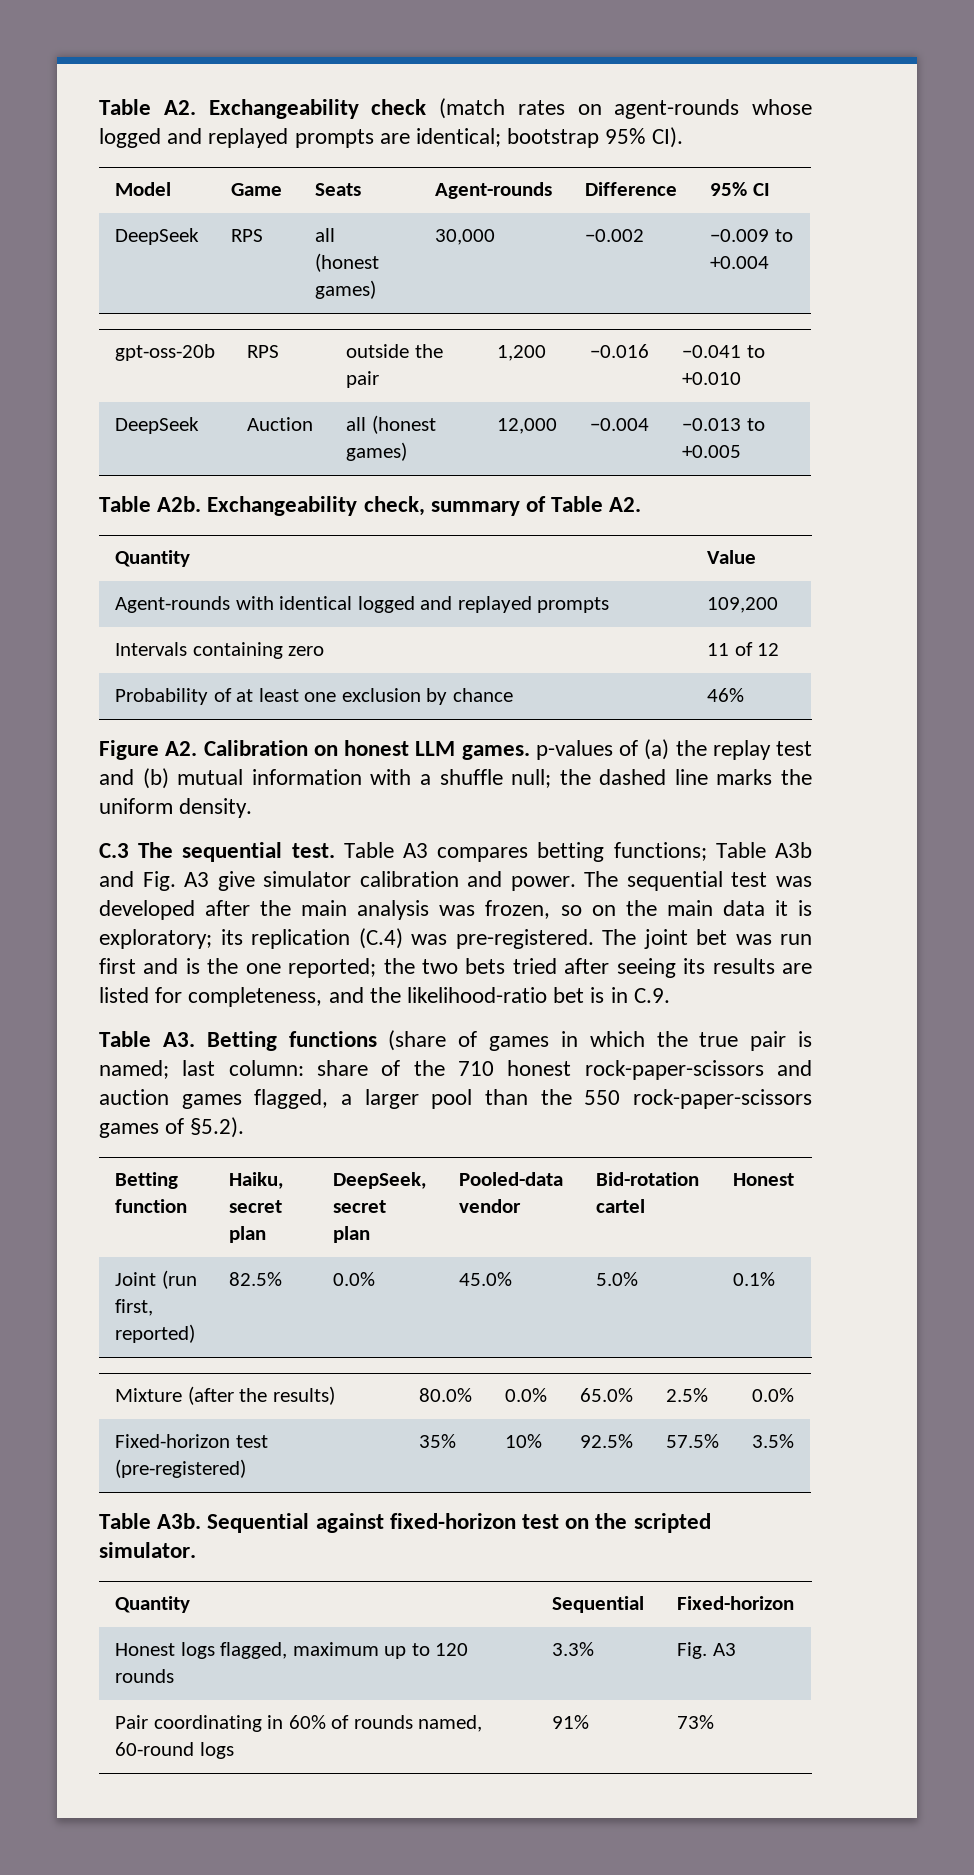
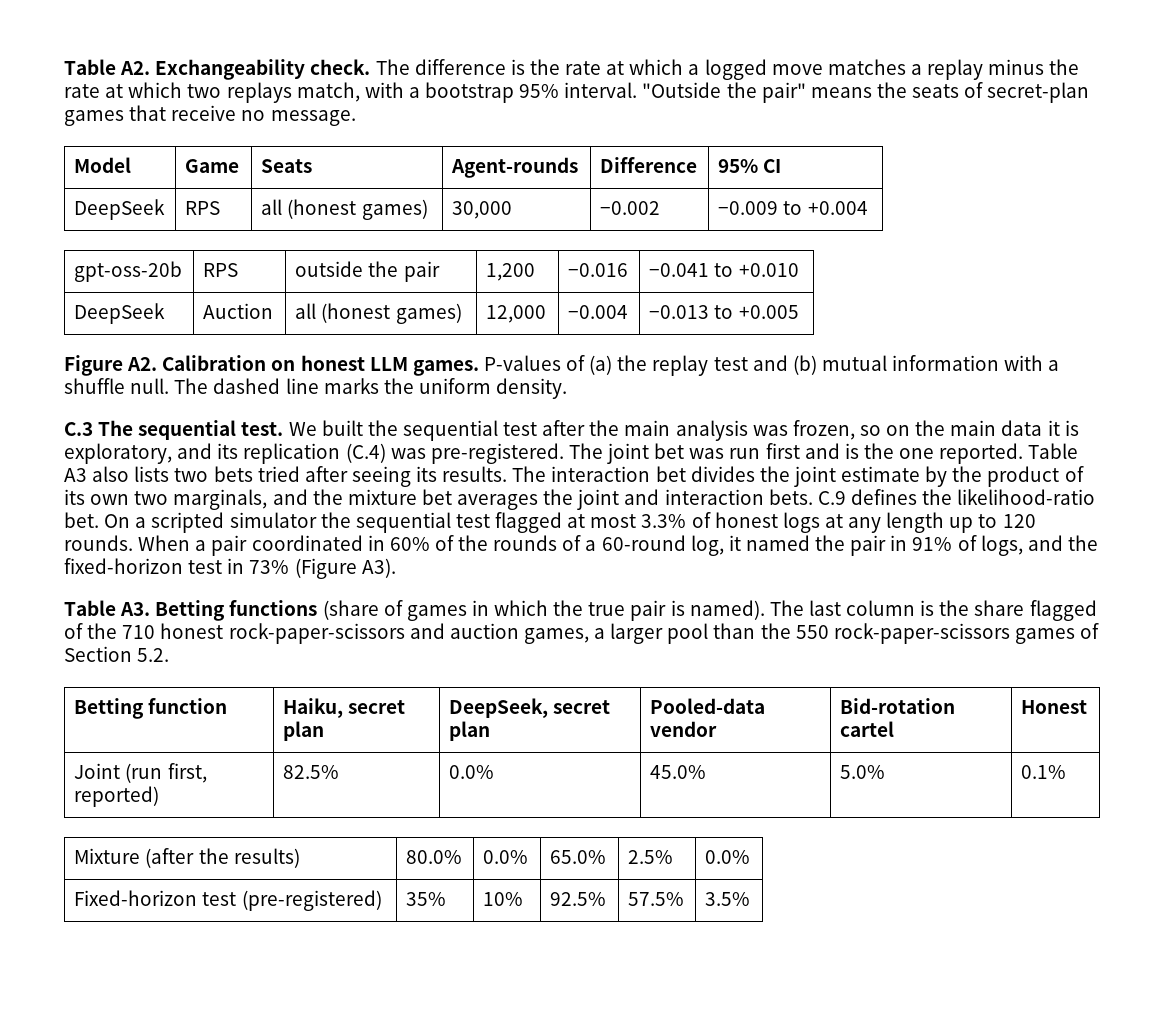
[371,98,812,119] [99,127,683,148] check (match rates on agent-rounds whose logged and replayed prompts are identical; bootstrap 95% CI). -> [310,59,1080,80] [64,82,1090,103] [64,105,356,126] check. The difference is the rate at which a logged move matches a replay minus the rate at which two replays match, with a bootstrap 95% interval. "Outside the pair" means the seats of secret-plan games that receive no message.
[99,496,642,516] [114,550,190,567] [706,550,756,564] [114,596,610,613] [706,597,778,613] [114,642,325,659] [706,642,780,656] [114,688,513,705] [706,688,744,702] // Table A2b. Exchangeability check, summary of Table A2. // Quantity | Value // Agent-rounds with identical logged and replayed prompts | 109,200 // Intervals containing zero | 11 of 12 // Probability of at least one exclusion by chance | 46% -> (799, 312) none
[535,740,613,760] p-values -> [483,355,561,371] P-values
[511,769,591,788] null; the -> [130,378,209,394] null. The
[343,842,812,862] [99,871,812,891] [99,900,195,920] Table A3 compares betting functions; Table A3b and Fig. A3 give simulator calibration and power. The sequential test was developed -> [288,420,538,441] We built the sequential test
[99,929,212,949] exploratory; -> [64,443,213,464] exploratory, and
[288,958,415,978] reported; the -> [939,443,1079,464] [64,466,170,482] reported. Table A3 also lists
[712,958,813,974] [99,987,670,1007] results are listed for completeness, and the likelihood-ratio bet is in C.9. -> [442,466,1084,487] [64,489,1096,510] [64,512,1036,533] [64,535,1098,556] [64,558,396,579] results. The interaction bet divides the joint estimate by the product of its own two marginals, and the mixture bet averages the joint and interaction bets. C.9 defines the likelihood-ratio bet. On a scripted simulator the sequential test flagged at most 3.3% of honest logs at any length up to 120 rounds. When a pair coordinated in 60% of the rounds of a 60-round log, it named the pair in 91% of logs, and the fixed-horizon test in 73% (Figure A3).
[99,1060,368,1079] named; last column: share -> [689,600,1097,621] named). The last column is the share flagged
[181,1089,329,1109] games flagged, -> [523,628,589,644] games,
[190,1117,245,1138] §5.2). -> [64,646,170,662] Section 5.2.
[99,1513,711,1533] [99,1542,196,1558] [114,1596,190,1613] [551,1596,644,1613] [676,1596,794,1610] [114,1642,469,1659] [114,1669,174,1683] [551,1642,594,1656] [676,1642,736,1659] [114,1715,483,1732] [114,1742,234,1759] [551,1715,589,1729] [676,1715,714,1729] // Table A3b. Sequential against fixed-horizon test on the scripted simulator. // Quantity | Sequential | Fixed-horizon // Honest logs flagged, maximum up to 120 rounds | 3.3% | Fig. A3 // Pair coordinating in 60% of rounds named, 60-round logs | 91% | 73% -> (751, 899) none

